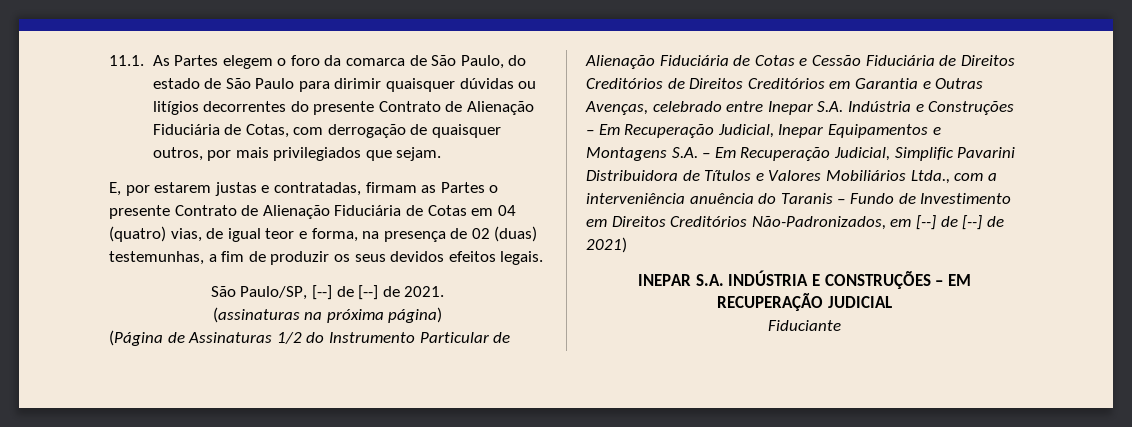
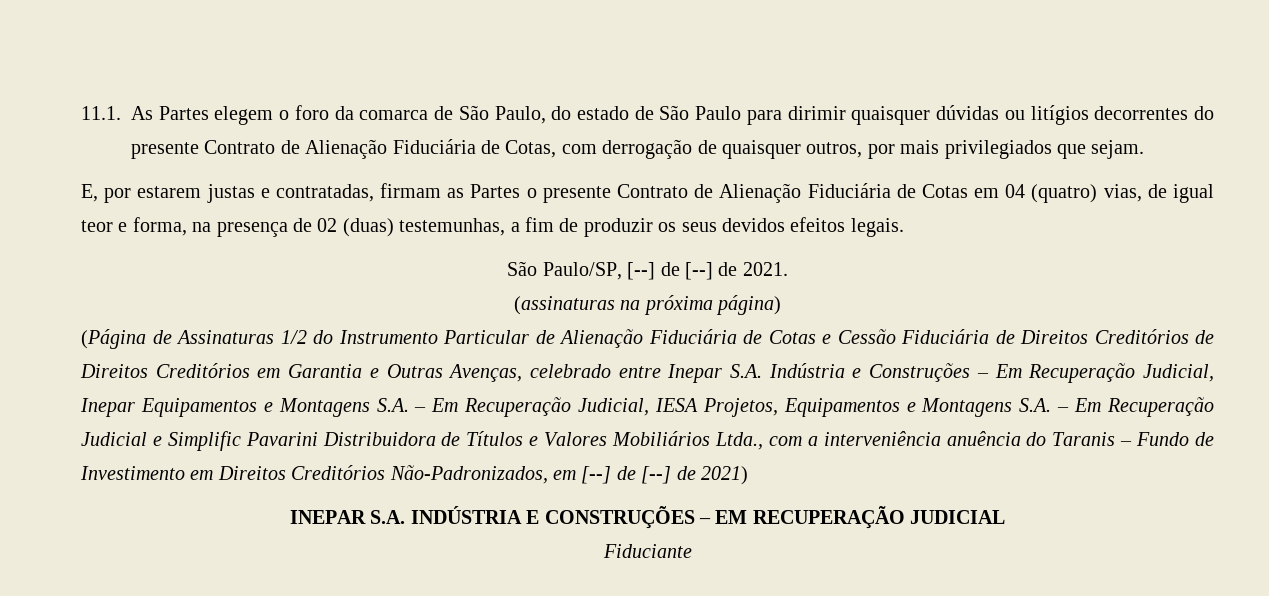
(890, 154) none -> [654,397,1214,417] [81,432,162,446] IESA Projetos, Equipamentos e Montagens S.A. – Em Recuperação Judicial e

